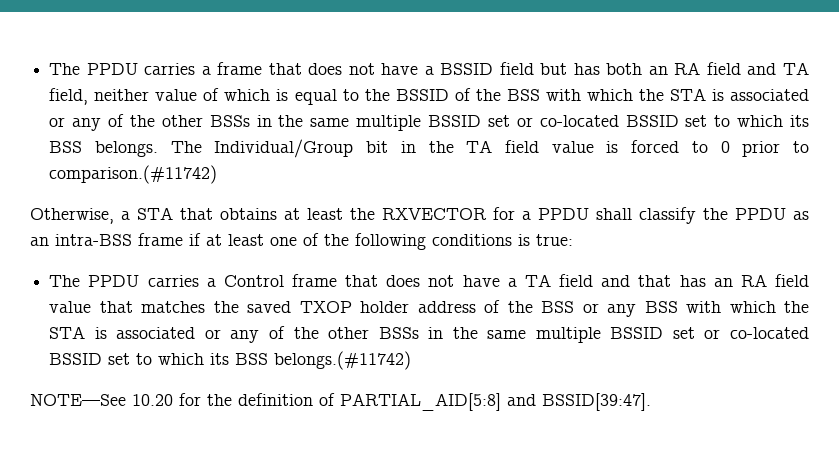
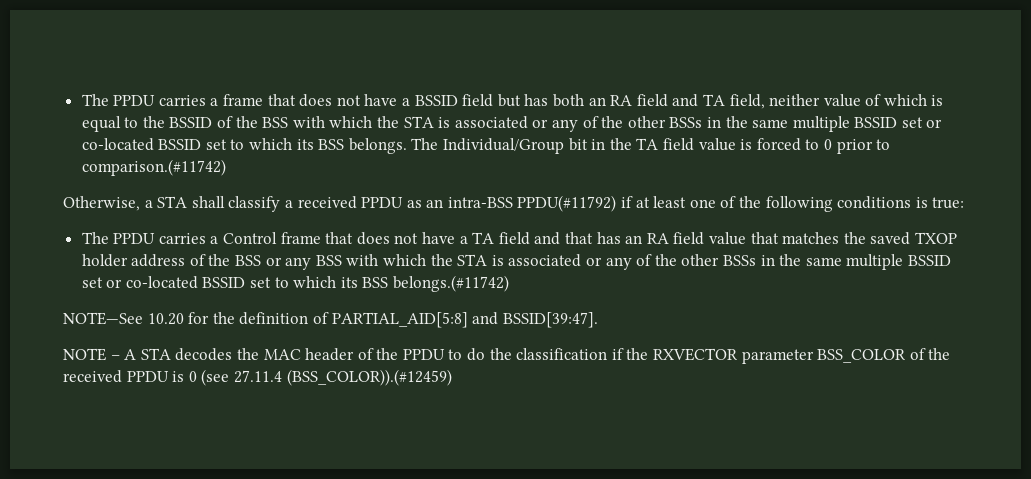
[180,207,728,224] that obtains at least the RXVECTOR for a PPDU shall classify the -> [191,196,357,212] shall classify a received
[138,233,183,246] frame -> [517,195,617,212] PPDU(#11792)
(651, 402) none -> [63,348,951,364] [63,369,452,386] // NOTE – A STA decodes the MAC header of the PPDU to do the classification if the RXVECTOR parameter BSS_COLOR of the received PPDU is 0 (see 27.11.4 (BSS_COLOR)).(#12459)

